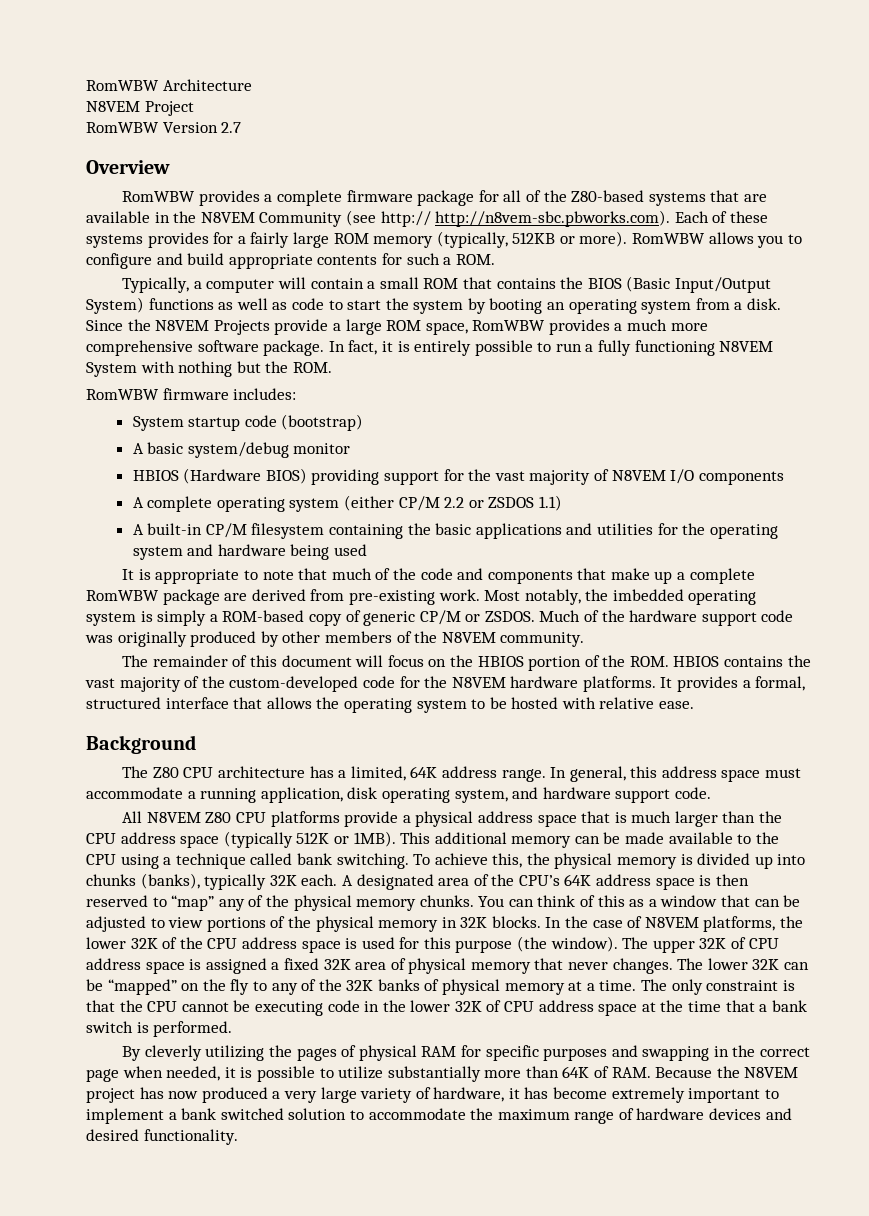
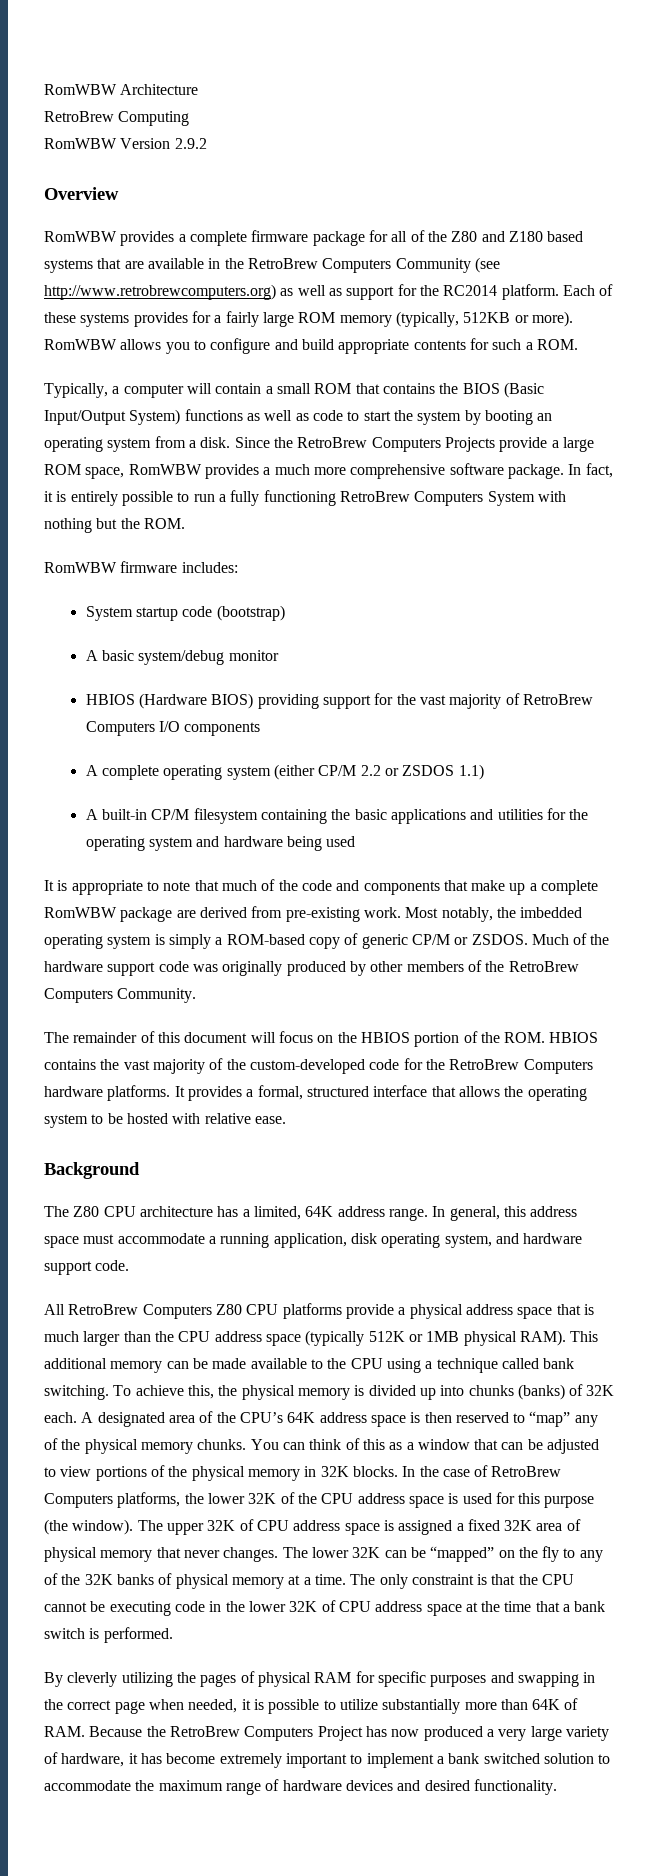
[86,101,194,116] N8VEM Project -> [44,111,190,126] RetroBrew Computing
[221,122,242,133] 2.7 -> [174,138,207,149] 2.9.2
[571,190,645,202] Z80-based -> [451,231,584,242] Z80 and Z180 based
[200,210,671,227] N8VEM Community (see http:// http://n8vem-sbc.pbworks.com). -> [247,257,500,273] [44,284,559,300] RetroBrew Computers Community (see http://www.retrobrewcomputers.org) as well as support for the RC2014 platform.
[155,320,210,331] N8VEM -> [297,437,441,452] RetroBrew Computers
[719,341,774,352] N8VEM -> [339,491,484,506] RetroBrew Computers
[611,470,666,481] N8VEM -> [522,694,593,705] [85,721,155,736] RetroBrew Computers
[441,632,585,647] N8VEM community. -> [508,961,579,972] [44,988,197,1003] RetroBrew Computers Community.
[451,677,506,688] N8VEM -> [449,1059,593,1074] RetroBrew Computers
[146,812,201,823] N8VEM -> [68,1304,212,1319] RetroBrew Computers
[353,831,396,847] 1MB). -> [426,1330,566,1346] 1MB physical RAM).
[140,873,267,890] (banks), typically -> [517,1384,584,1400] (banks) of
[644,917,699,928] N8VEM -> [491,1466,562,1477] [44,1493,113,1508] RetroBrew Computers
[744,1067,799,1078] [86,1088,135,1103] N8VEM project -> [169,1726,363,1741] RetroBrew Computers Project

